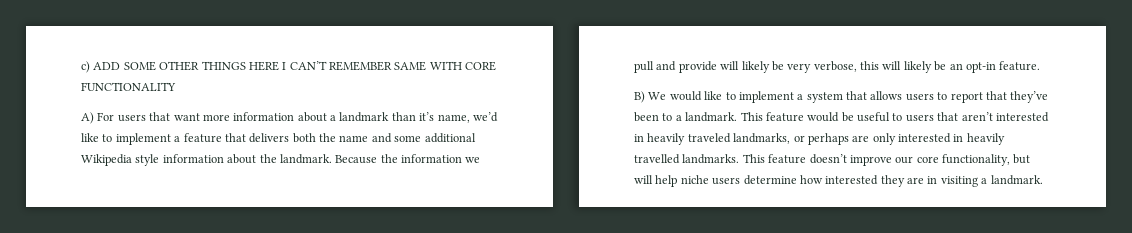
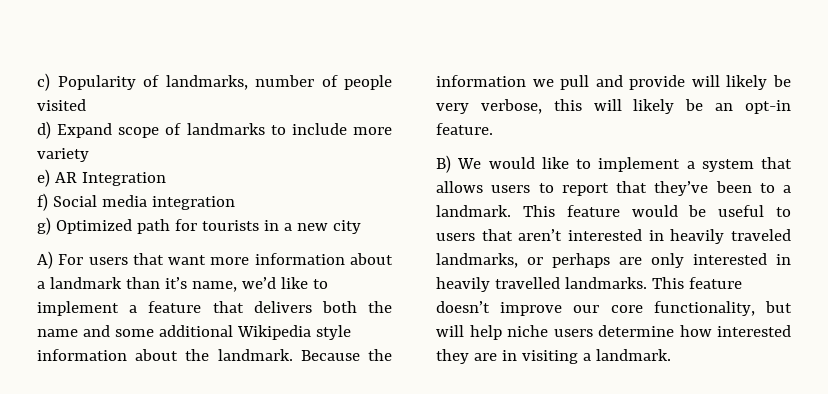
[93,61,497,71] [81,82,176,91] ADD SOME OTHER THINGS HERE I CAN’T REMEMBER SAME WITH CORE FUNCTIONALITY -> [57,75,392,90] [37,99,86,111] [37,121,393,139] [37,148,89,162] [37,169,166,187] [37,193,235,211] [37,217,361,235] Popularity of landmarks, number of people visited // d) Expand scope of landmarks to include more variety // e) AR Integration // f) Social media integration // g) Optimized path for tourists in a new city

